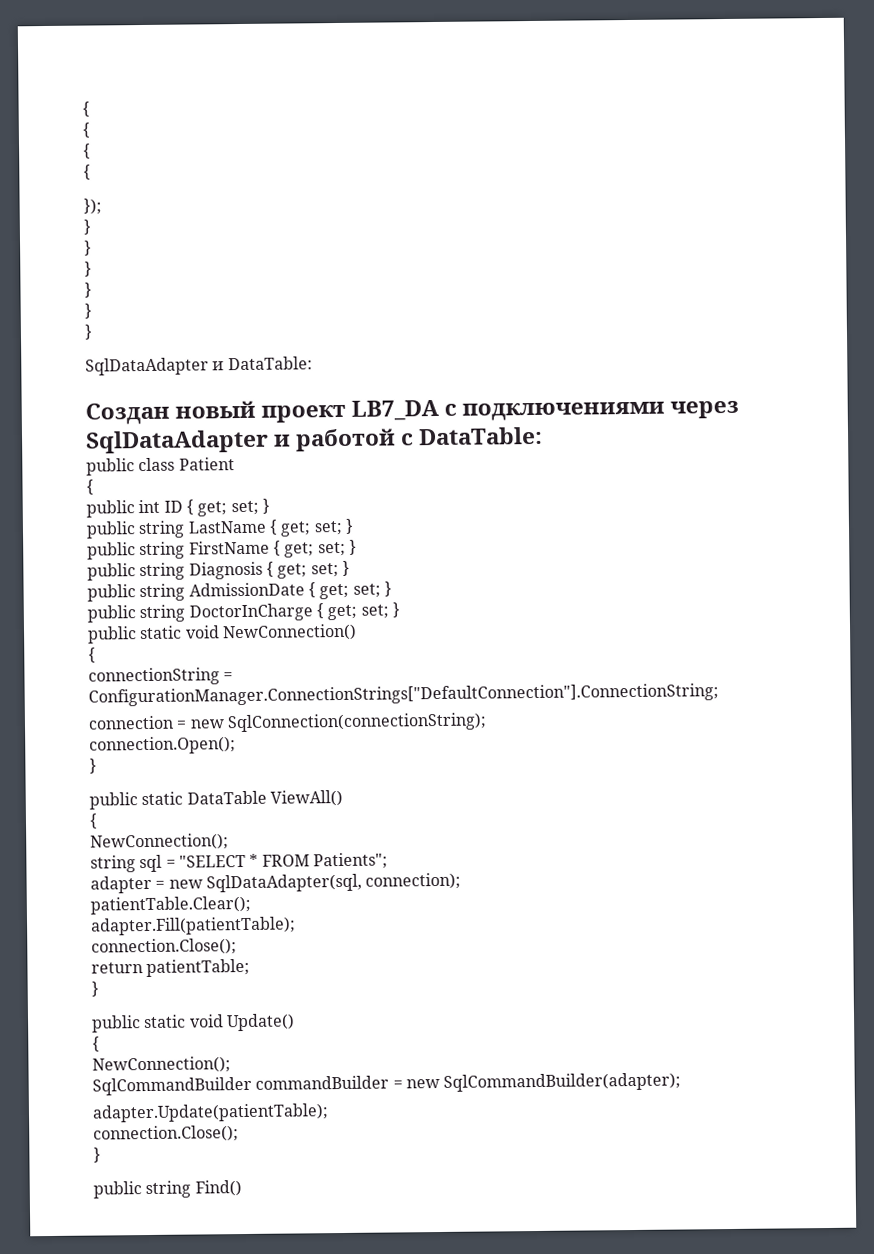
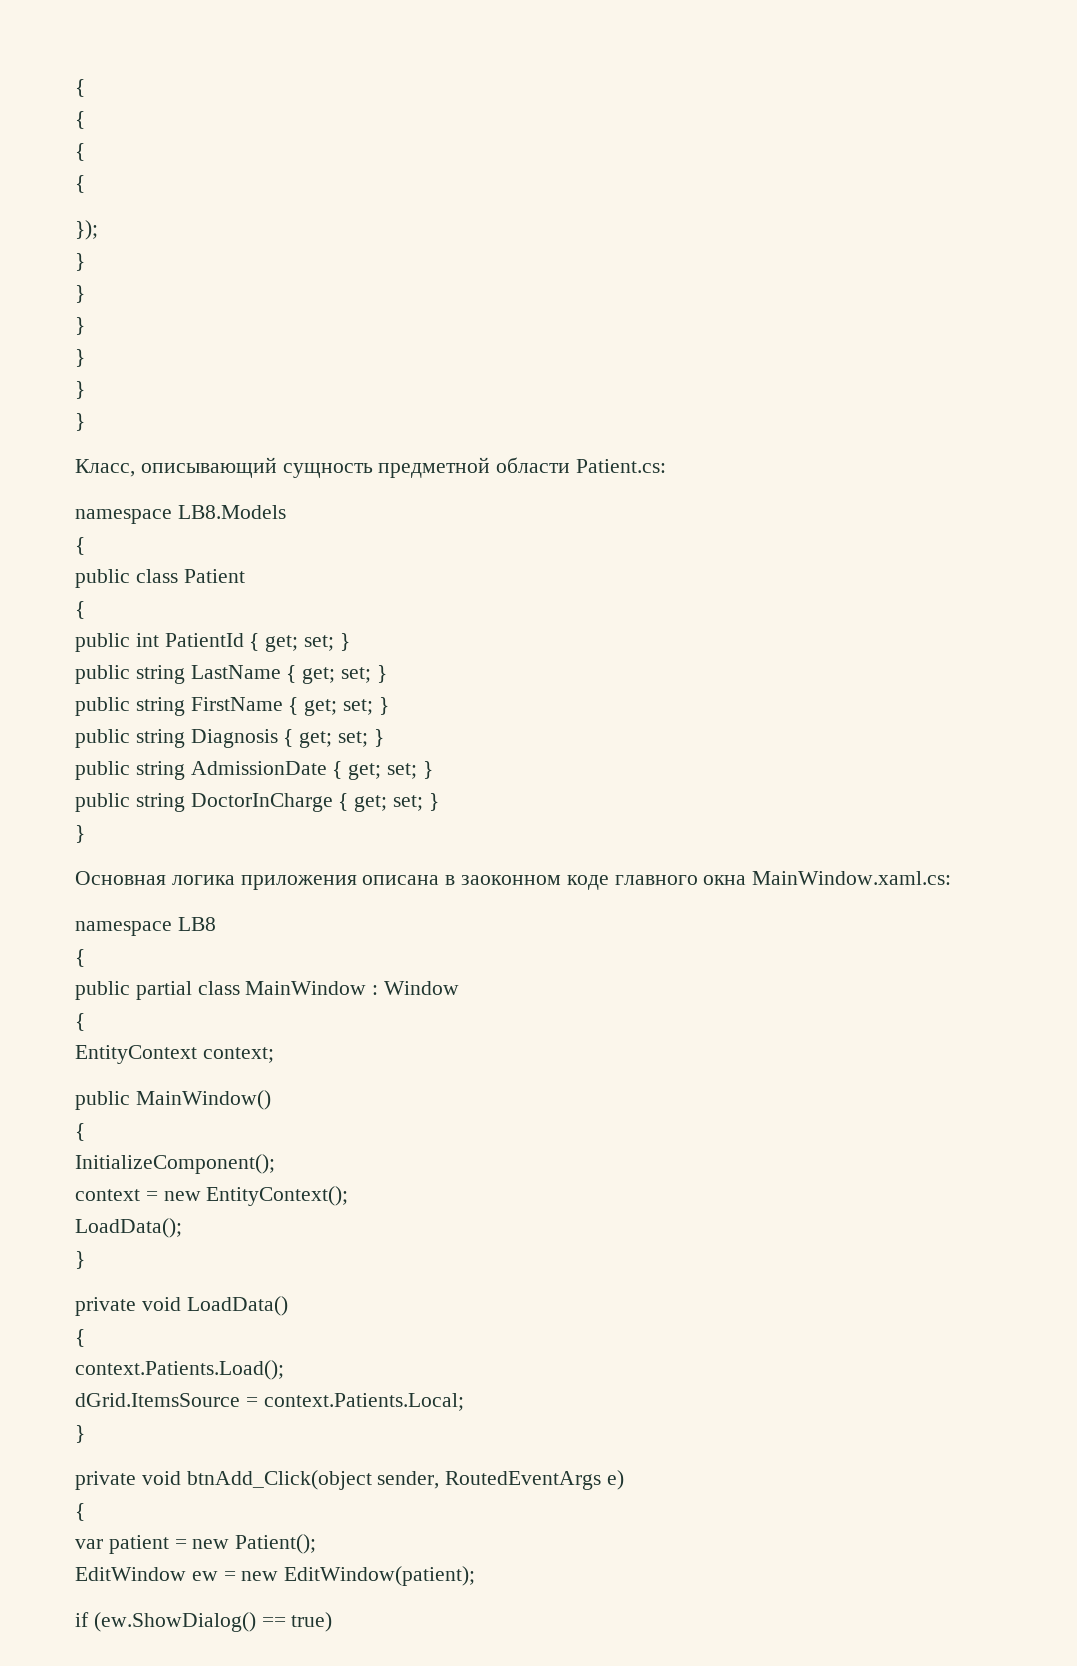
[85,356,313,376] [85,399,740,425] [85,426,544,454] SqlDataAdapter и DataTable: // Создан новый проект LB7_DA с подключениями через SqlDataAdapter и работой с DataTable: -> [75,457,667,478] [75,505,286,524] [75,537,85,555] Класс, описывающий сущность предметной области Patient.cs: // namespace LB8.Models // {
[163,500,183,513] ID -> [164,633,244,647] PatientId
[87,623,357,644] [88,647,96,663] [88,667,234,686] [88,683,719,707] [88,712,487,733] [89,736,236,755] [89,758,97,774] [89,789,343,810] [89,813,98,829] [90,833,229,851] [90,852,388,873] [90,872,462,894] [90,895,251,915] [90,916,296,936] [91,938,237,956] [91,958,251,978] [91,981,99,997] [91,1013,295,1033] [92,1036,100,1052] [92,1056,231,1074] [92,1072,682,1096] [92,1103,329,1123] [93,1125,239,1143] [93,1147,101,1163] [93,1180,242,1199] public static void NewConnection() // { // connectionString = ConfigurationManager.ConnectionStrings["DefaultConnection"].ConnectionString; // connection = new SqlConnection(connectionString); // connection.Open(); // } // public static DataTable ViewAll() // { // NewConnection(); // string sql = "SELECT * FROM Patients"; // adapter = new SqlDataAdapter(sql, connection); // patientTable.Clear(); // adapter.Fill(patientTable); // connection.Close(); // return patientTable; // } // public static void Update() // { // NewConnection(); // SqlCommandBuilder commandBuilder = new SqlCommandBuilder(adapter); // adapter.Update(patientTable); // connection.Close(); // } // public string Find() -> [75,825,85,843] [75,871,952,890] [75,917,216,936] [75,949,85,967] [75,981,460,1000] [75,1013,85,1031] [75,1045,274,1064] [75,1090,271,1110] [75,1123,85,1141] [75,1154,275,1174] [75,1186,349,1206] [75,1218,182,1238] [75,1251,85,1269] [75,1296,288,1316] [75,1329,85,1347] [75,1360,284,1380] [75,1393,464,1411] [75,1425,85,1443] [75,1470,625,1490] [75,1503,85,1521] [75,1534,317,1554] [75,1566,476,1586] [75,1612,333,1632] } // Основная логика приложения описана в заоконном коде главного окна MainWindow.xaml.cs: // namespace LB8 // { // public partial class MainWindow : Window // { // EntityContext context; // public MainWindow() // { // InitializeComponent(); // context = new EntityContext(); // LoadData(); // } // private void LoadData() // { // context.Patients.Load(); // dGrid.ItemsSource = context.Patients.Local; // } // private void btnAdd_Click(object sender, RoutedEventArgs e) // { // var patient = new Patient(); // EditWindow ew = new EditWindow(patient); // if (ew.ShowDialog() == true)

